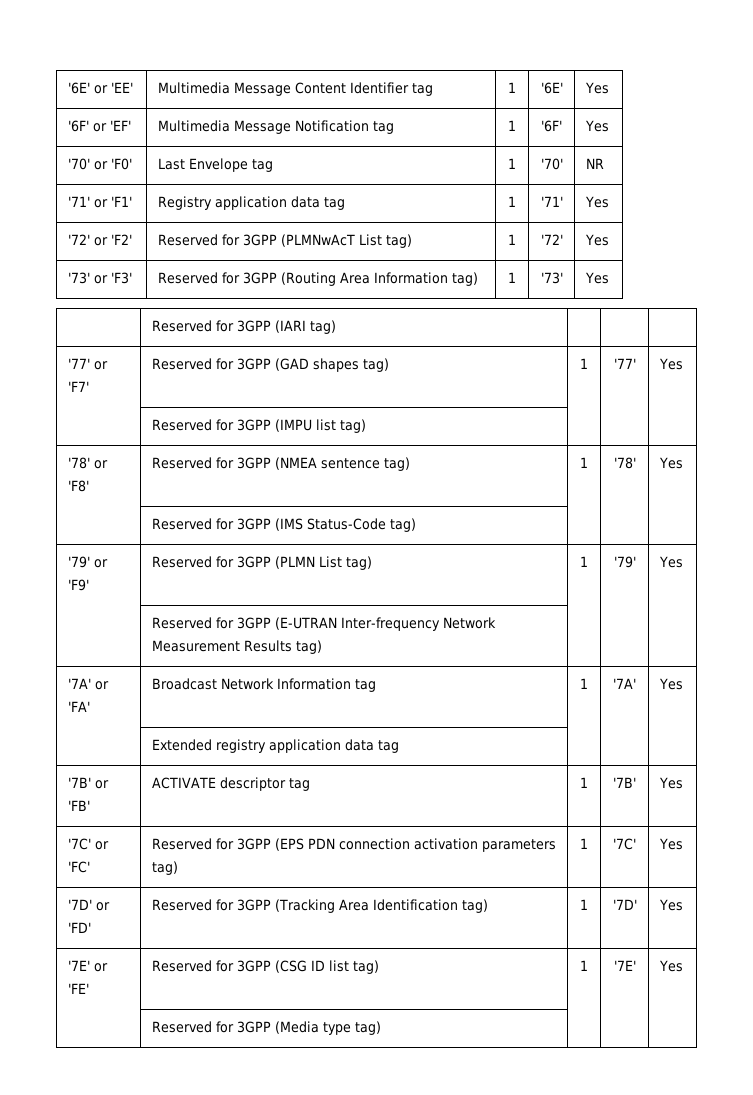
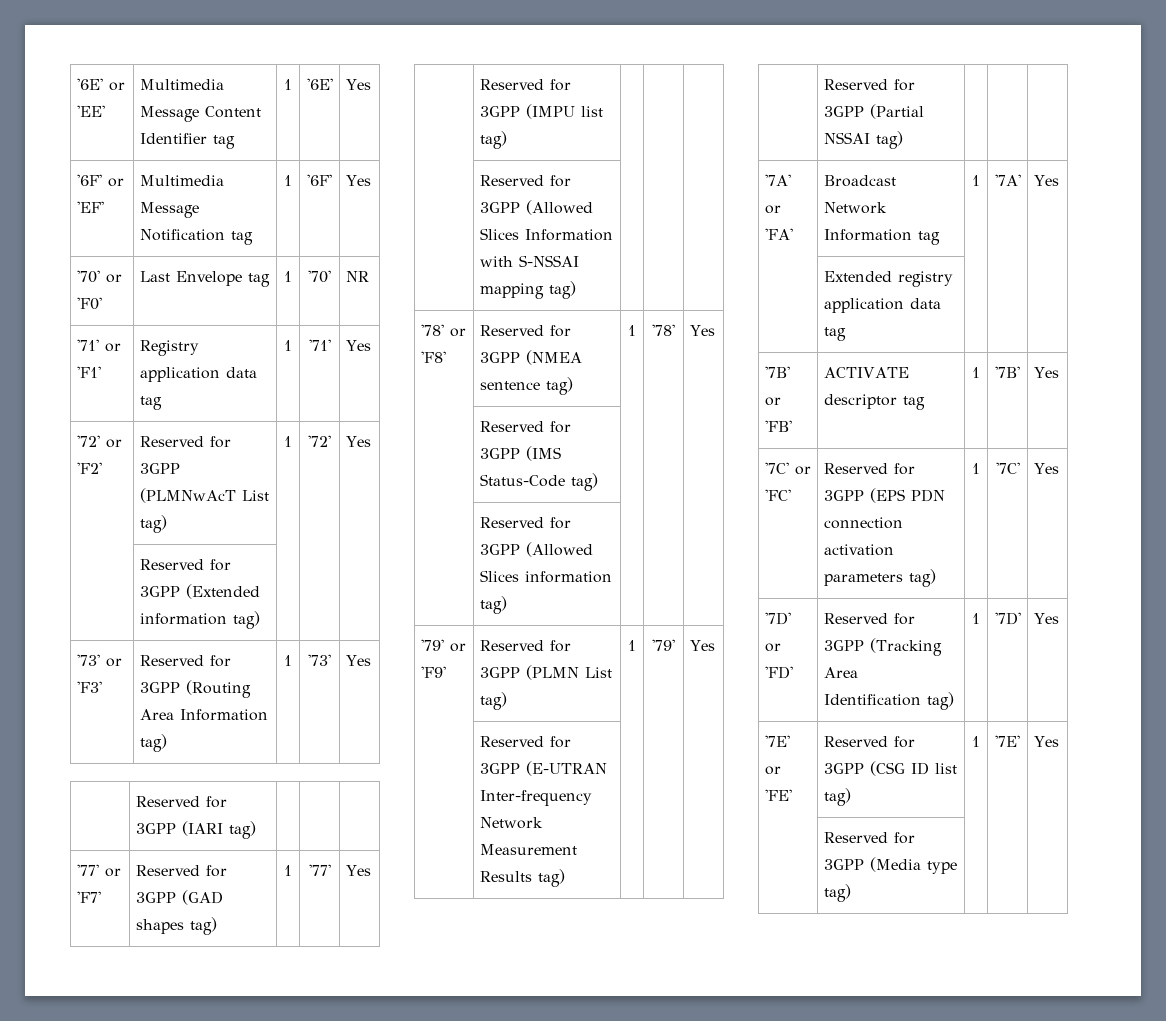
(609, 240) none -> [139,559,231,571] [139,584,260,599] [139,611,260,629] // | Reserved for 3GPP (Extended information tag) | | |
(366, 426) none -> [479,175,571,187] [479,200,593,215] [479,228,613,241] [479,255,579,267] [479,281,576,299] // | Reserved for 3GPP (Allowed Slices Information with S-NSSAI mapping tag) | | |
(416, 525) none -> [479,517,571,529] [479,542,593,557] [479,570,612,583] [479,596,507,614] // | Reserved for 3GPP (Allowed Slices information tag) | | |
(322, 647) none -> [823,79,915,91] [823,104,924,119] [823,131,903,149] // | Reserved for 3GPP (Partial NSSAI tag) | | |

